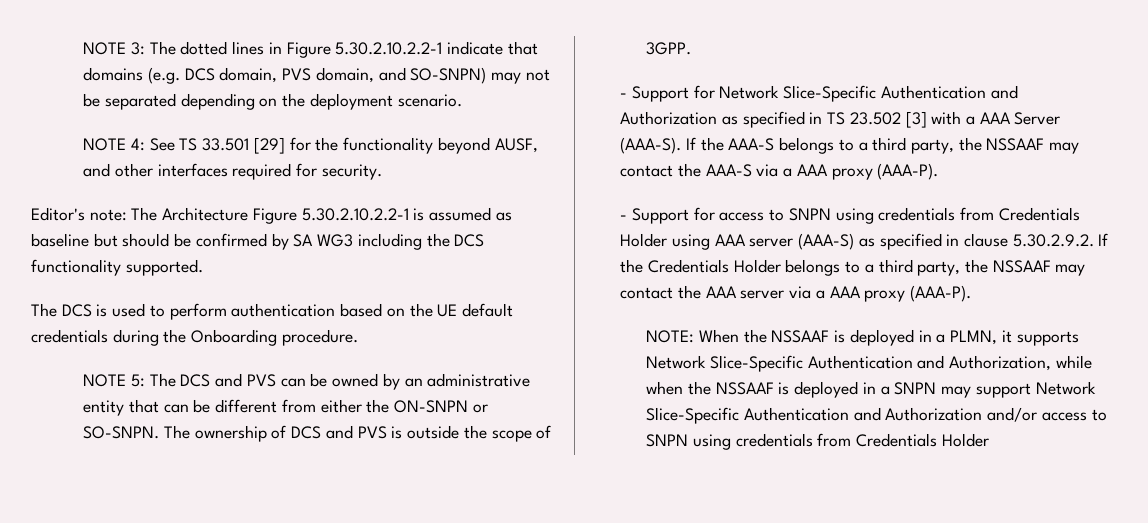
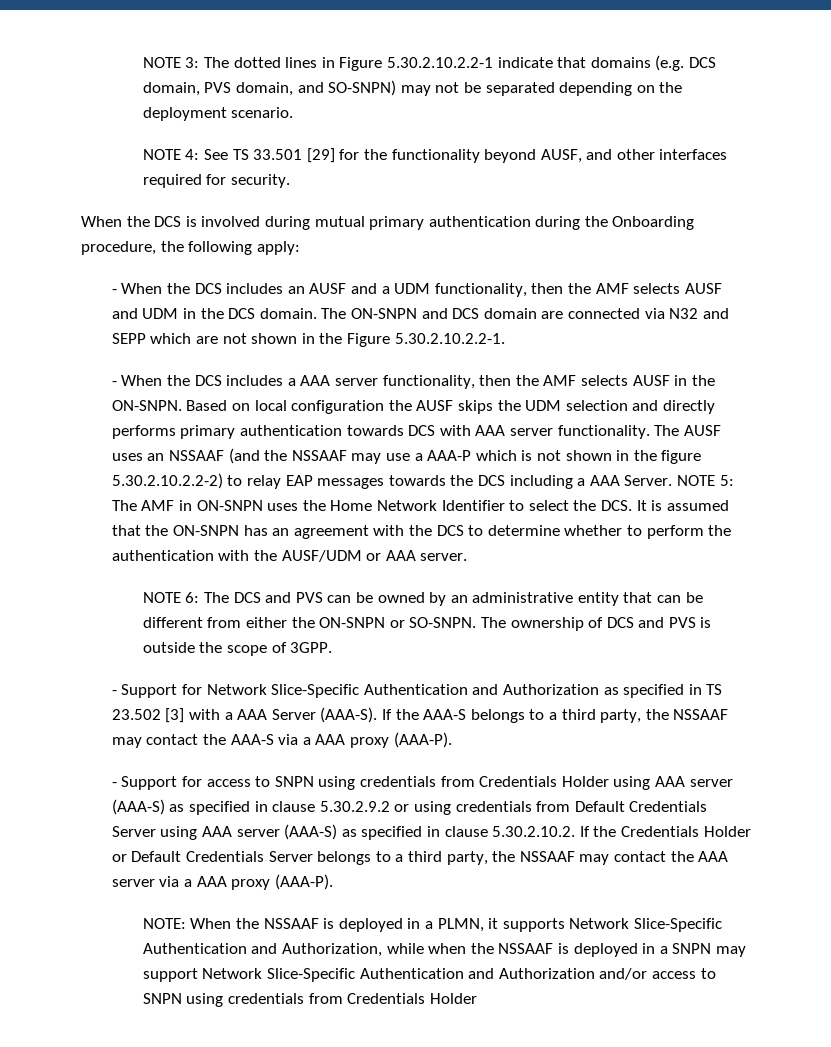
[31,207,512,224] [31,233,485,250] [31,259,203,276] [31,303,513,320] [31,329,358,346] [83,374,146,387] Editor's note: The Architecture Figure 5.30.2.10.2.2-1 is assumed as baseline but should be confirmed by SA WG3 including the DCS functionality supported. // The DCS is used to perform authentication based on the UE default credentials during the Onboarding procedure. // NOTE 5: -> [81,216,695,230] [81,241,300,255] [111,283,722,297] [111,308,729,319] [111,333,505,347] [111,375,715,389] [111,400,715,414] [111,425,721,439] [111,448,702,464] [111,473,734,489] [111,500,729,511] [111,525,732,539] [111,550,468,562] [142,592,200,603] When the DCS is involved during mutual primary authentication during the Onboarding procedure, the following apply: // - When the DCS includes an AUSF and a UDM functionality, then the AMF selects AUSF and UDM in the DCS domain. The ON-SNPN and DCS domain are connected via N32 and SEPP which are not shown in the Figure 5.30.2.10.2.2-1. // - When the DCS includes a AAA server functionality, then the AMF selects AUSF in the ON-SNPN. Based on local configuration the AUSF skips the UDM selection and directly performs primary authentication towards DCS with AAA server functionality. The AUSF uses an NSSAAF (and the NSSAAF may use a AAA-P which is not shown in the figure 5.30.2.10.2.2-2) to relay EAP messages towards the DCS including a AAA Server. NOTE 5: The AMF in ON-SNPN uses the Home Network Identifier to select the DCS. It is assumed that the ON-SNPN has an agreement with the DCS to determine whether to perform the authentication with the AUSF/UDM or AAA server. // NOTE 6:
[1012,233,1109,247] [620,259,781,273] 5.30.2.9.2. If the Credentials Holder -> [319,801,708,815] [111,824,751,840] [111,851,313,862] 5.30.2.9.2 or using credentials from Default Credentials Server using AAA server (AAA-S) as specified in clause 5.30.2.10.2. If the Credentials Holder or Default Credentials Server

